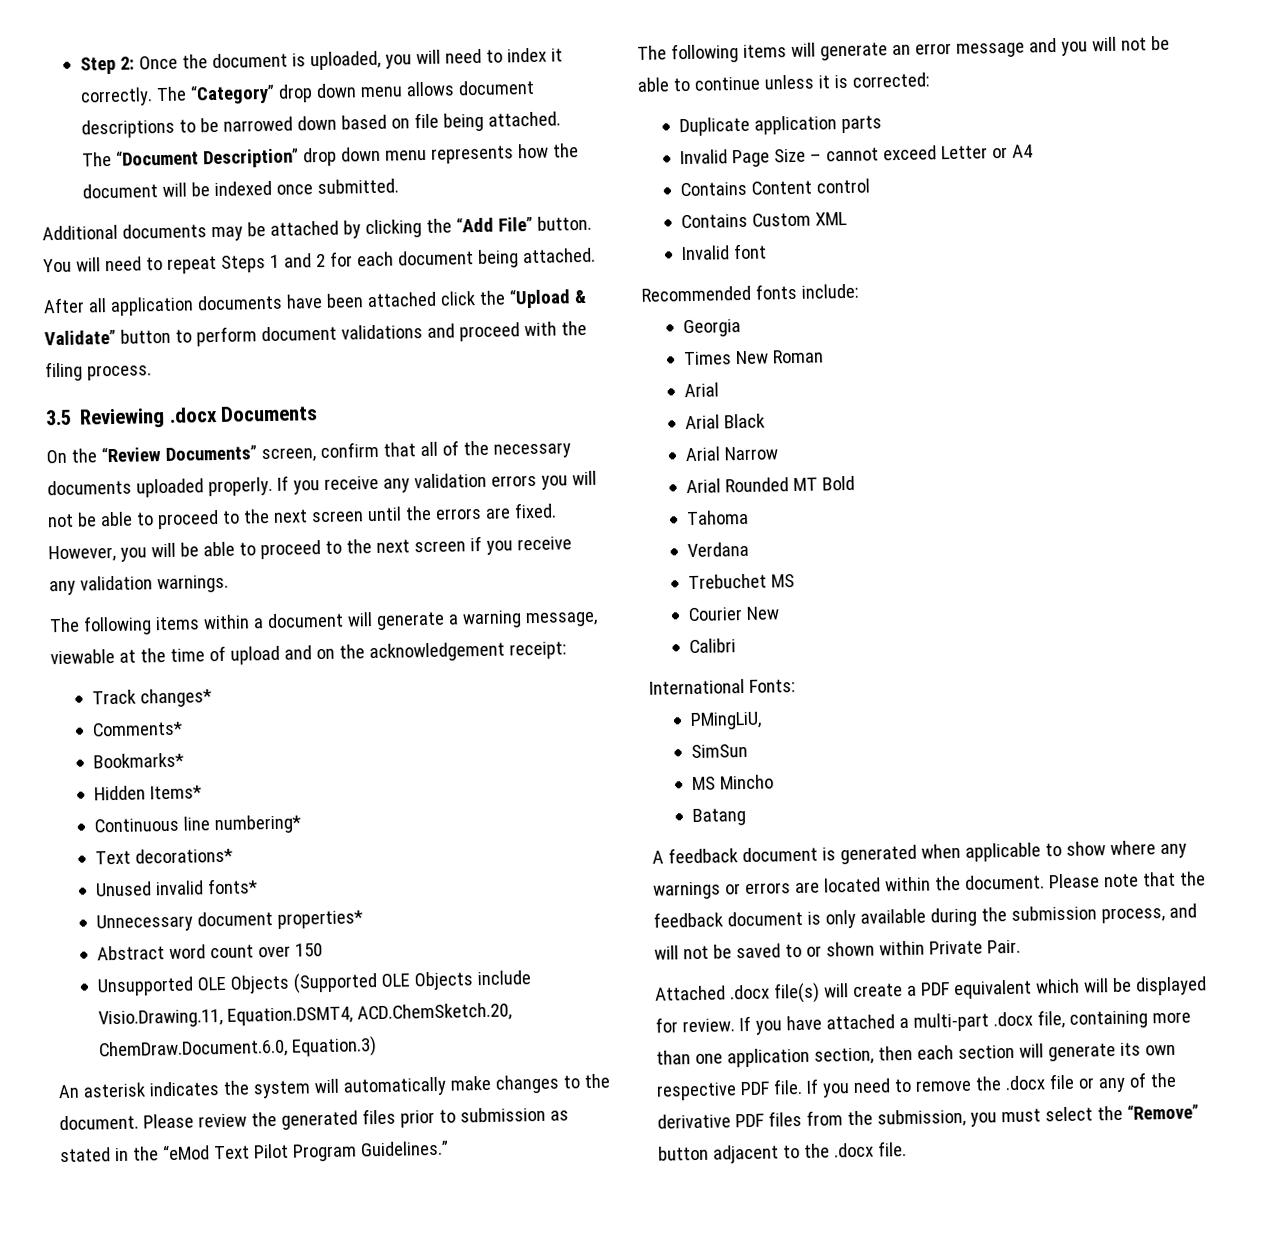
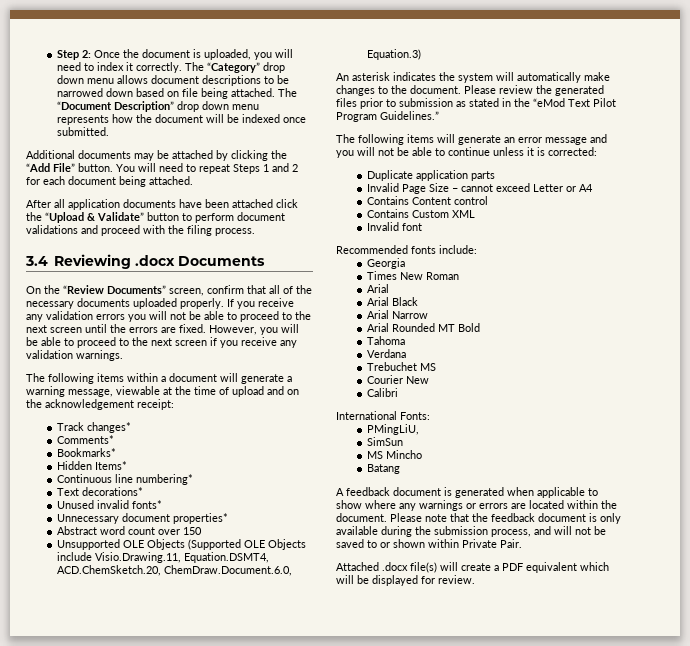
[45,409,72,426] 3.5 -> [25,256,48,266] 3.4
[738,1009,1191,1035] [656,1042,1176,1068] [656,1072,1177,1101] [657,1103,1199,1129] [658,1141,907,1164] If you have attached a multi-part .docx file, containing more than one application section, then each section will generate its own respective PDF file. If you need to remove the .docx file or any of the derivative PDF files from the submission, you must select the “Remove” button adjacent to the .docx file. -> (475, 579) none

